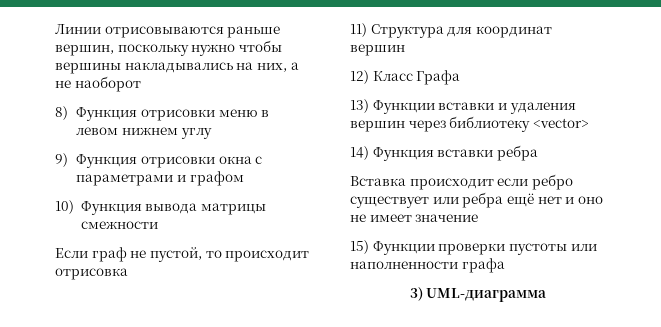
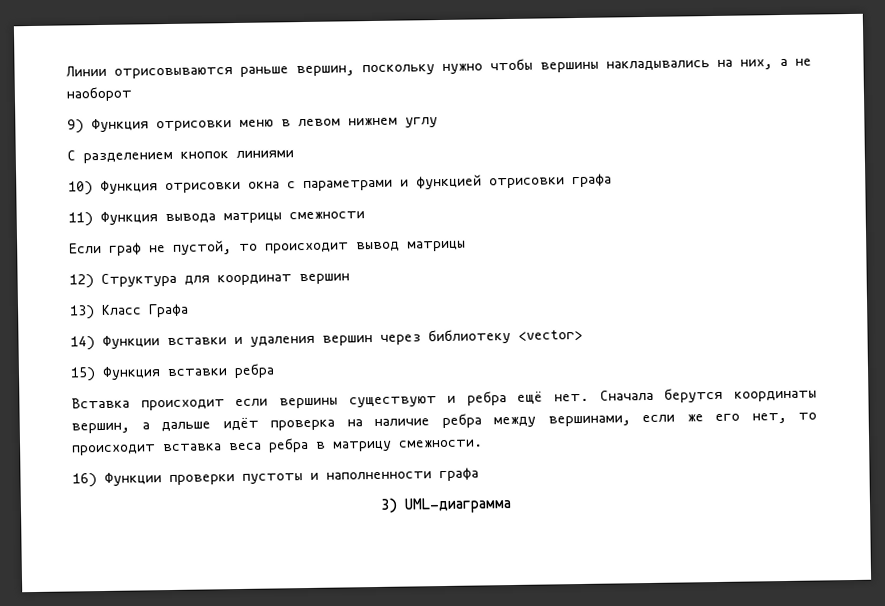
[55,106,68,120] 8) -> [67,119,84,134] 9)
[55,153,68,167] 9) -> [67,150,294,164] [68,181,93,196] С разделением кнопок линиями // 10)
[189,171,244,186] [55,200,74,214] графом // 10) -> [416,173,612,190] [68,212,93,227] функцией отрисовки графа // 11)
[55,268,128,280] [350,23,367,37] отрисовка // 11) -> [356,240,466,252] [69,274,94,289] вывод матрицы // 12)
[350,70,369,84] 12) -> [69,305,95,320] 13)
[350,99,369,113] 13) -> [70,336,95,351] 14)
[350,146,369,160] 14) -> [70,367,96,382] 15)
[531,174,573,190] [350,192,603,208] [350,214,479,222] [350,240,369,254] ребро существует или ребра ещё нет и оно не имеет значение // 15) -> [278,387,817,409] [71,412,817,434] [72,437,483,456] [72,473,97,488] вершины существуют и ребра ещё нет. Сначала берутся координаты вершин, а дальше идёт проверка на наличие ребра между вершинами, если же его нет, то происходит вставка веса ребра в матрицу смежности. // 16)
[570,244,597,251] или -> [310,472,319,480] и

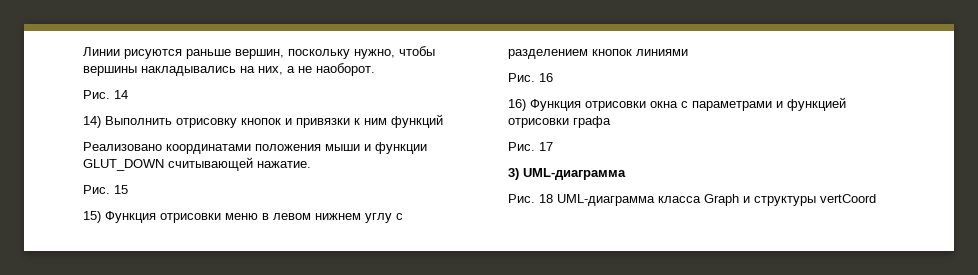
[114,67,233,79] отрисовываются -> [124,49,182,59] рисуются
[442,63,483,74] нужно -> [354,49,395,59] нужно,
[66,86,132,102] [67,119,84,134] наоборот // 9) -> [316,63,375,76] [83,90,128,99] [83,114,443,128] [83,142,427,154] [83,157,311,171] [83,185,128,194] [83,211,101,223] наоборот. // Рис. 14 // 14) Выполнить отрисовку кнопок и привязки к ним функций // Реализовано координатами положения мыши и функции GLUT_DOWN считывающей нажатие. // Рис. 15 // 15)
[67,150,76,161] // С -> [396,213,403,220] с
[68,181,93,196] 10) -> [508,73,553,82] [508,99,526,111] Рис. 16 // 16)
[68,211,365,227] [69,240,466,256] [69,272,350,289] [69,303,189,320] [70,329,583,351] [70,363,275,382] [71,387,817,411] [71,412,817,434] [72,437,483,456] [72,467,479,488] [379,497,512,514] 11) Функция вывода матрицы смежности // Если граф не пустой, то происходит вывод матрицы // 12) Структура для координат вершин // 13) Класс Графа // 14) Функции вставки и удаления вершин через библиотеку <vector> // 15) Функция вставки ребра // Вставка происходит если вершины существуют и ребра ещё нет. Сначала берутся координаты вершин, а дальше идёт проверка на наличие ребра между вершинами, если же его нет, то происходит вставка веса ребра в матрицу смежности. // 16) Функции проверки пустоты и наполненности графа // 3) UML-диаграмма -> [508,142,553,151] [508,168,626,180] [508,194,876,206] Рис. 17 // 3) UML-диаграмма // Рис. 18 UML-диаграмма класса Graph и структуры vertCoord

